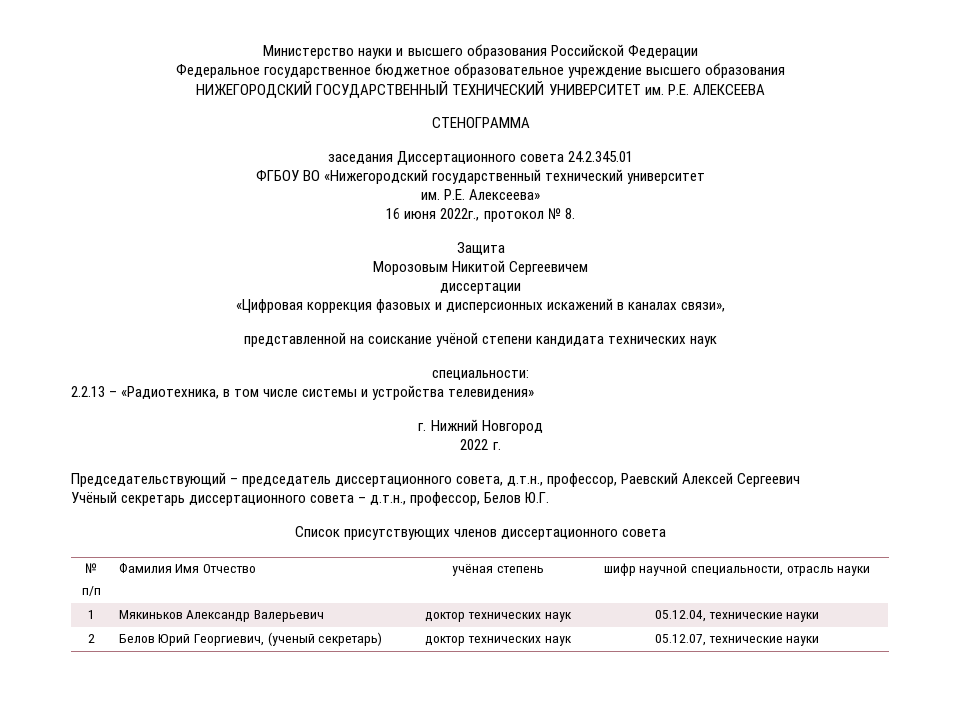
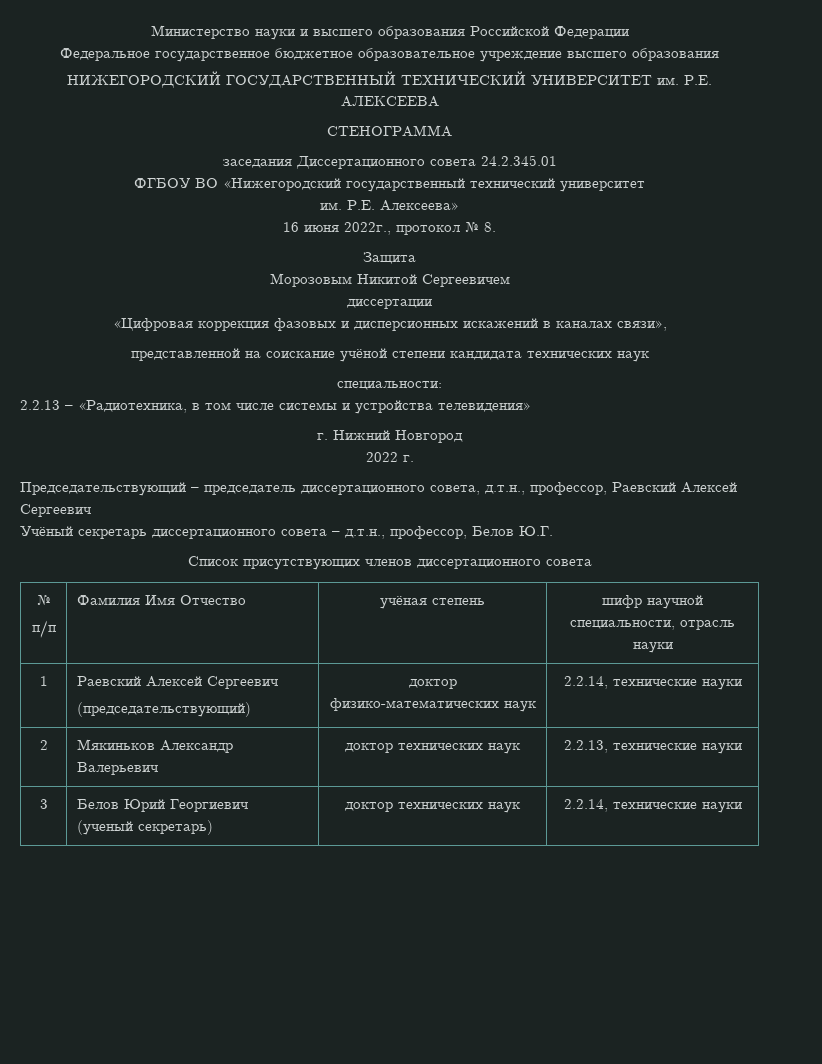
(95, 614) none -> [76,676,278,689] [76,702,251,717] [408,679,457,689] [329,698,537,712] [563,676,742,690] [39,740,48,750] | Раевский Алексей Сергеевич // (председательствующий) | доктор физико-математических наук | 2.2.14, технические науки // 2
[654,610,820,622] [87,634,95,643] 05.12.04, технические науки // 2 -> [563,740,742,754] [39,799,48,809] 2.2.13, технические науки // 3
[193,634,264,646] Георгиевич, -> [169,799,248,812] Георгиевич
[654,634,706,646] 05.12.07, -> [563,799,608,812] 2.2.14,

